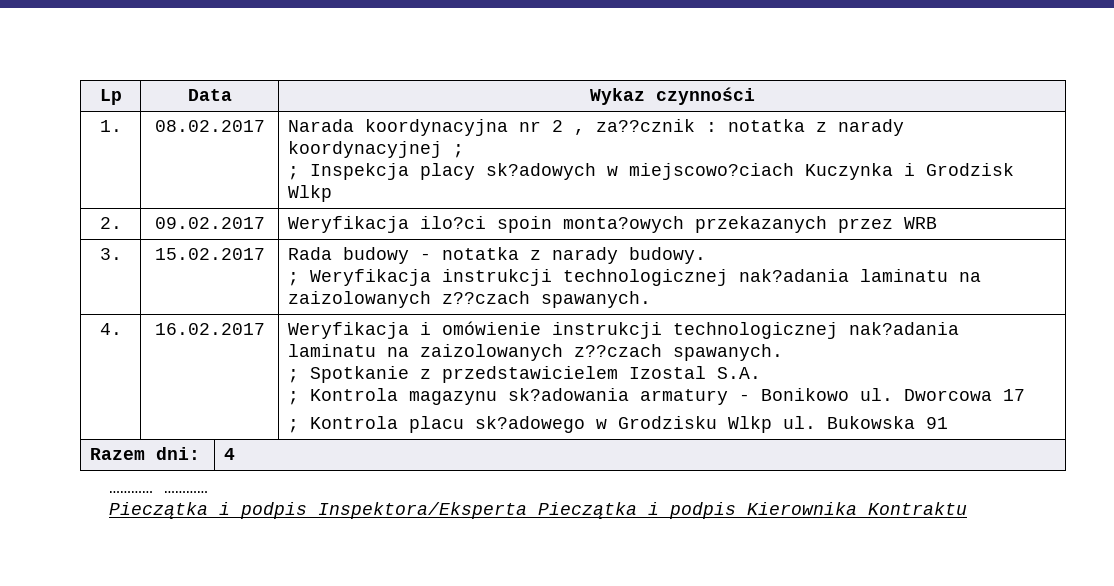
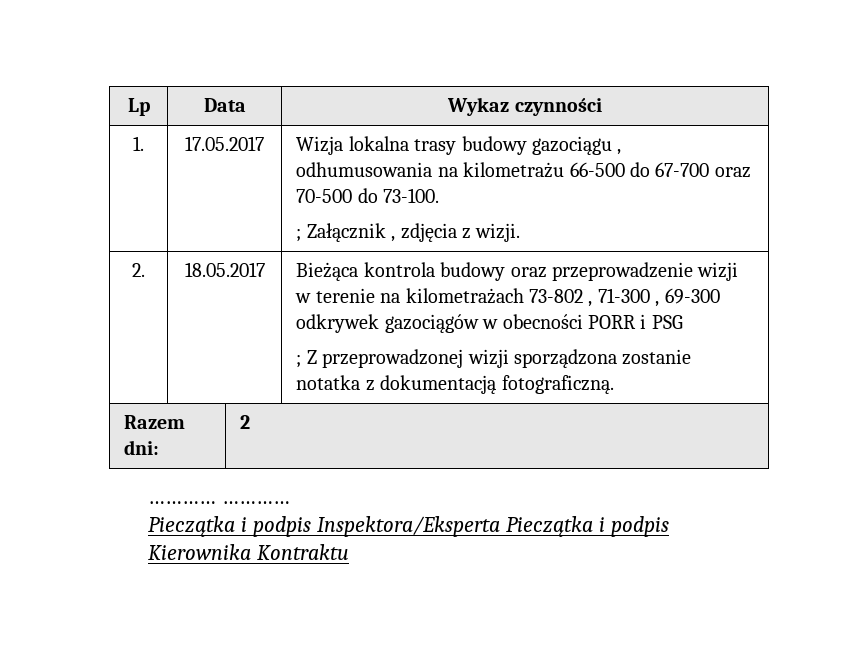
[154,120,265,132] [287,119,904,136] [287,141,464,158] [287,163,1014,180] [287,185,332,202] [99,217,122,229] [154,217,265,229] [287,216,937,233] [99,248,122,260] [154,248,265,260] [287,247,706,264] [287,269,981,286] [287,291,651,308] [99,323,122,335] [154,323,265,335] [287,321,959,339] [287,344,783,361] [287,366,761,383] [287,388,1025,405] [287,416,948,433] 08.02.2017 | Narada koordynacyjna nr 2 , za??cznik : notatka z narady koordynacyjnej ; // ; Inspekcja placy sk?adowych w miejscowo?ciach Kuczynka i Grodzisk Wlkp // 2. | 09.02.2017 | Weryfikacja ilo?ci spoin monta?owych przekazanych przez WRB // 3. | 15.02.2017 | Rada budowy - notatka z narady budowy. // ; Weryfikacja instrukcji technologicznej nak?adania laminatu na zaizolowanych z??czach spawanych. // 4. | 16.02.2017 | Weryfikacja i omówienie instrukcji technologicznej nak?adania laminatu na zaizolowanych z??czach spawanych. // ; Spotkanie z przedstawicielem Izostal S.A. // ; Kontrola magazynu sk?adowania armatury - Bonikowo ul. Dworcowa 17 // ; Kontrola placu sk?adowego w Grodzisku Wlkp ul. Bukowska 91 -> [185,136,264,151] [296,136,622,155] [296,162,751,178] [296,188,440,203] [296,223,521,242] [132,263,145,277] [184,262,265,277] [296,262,739,281] [295,288,720,307] [296,314,683,333] [296,349,692,368] [296,375,614,394] 17.05.2017 | Wizja lokalna trasy budowy gazociągu , odhumusowania na kilometrażu 66-500 do 67-700 oraz 70-500 do 73-100. // ; Załącznik , zdjęcia z wizji. // 2. | 18.05.2017 | Bieżąca kontrola budowy oraz przeprowadzenie wizji w terenie na kilometrażach 73-802 , 71-300 , 69-300 odkrywek gazociągów w obecności PORR i PSG // ; Z przeprowadzonej wizji sporządzona zostanie notatka z dokumentacją fotograficzną.
[223,448,235,460] 4 -> [240,415,251,429] 2

